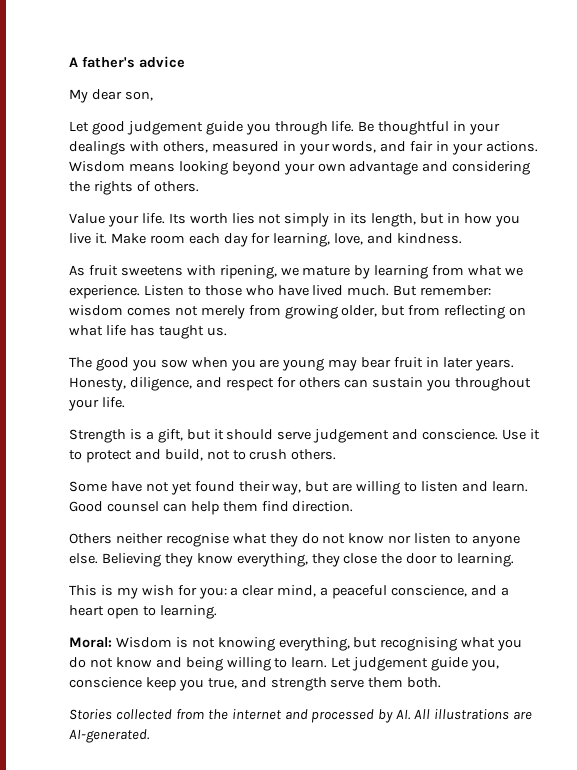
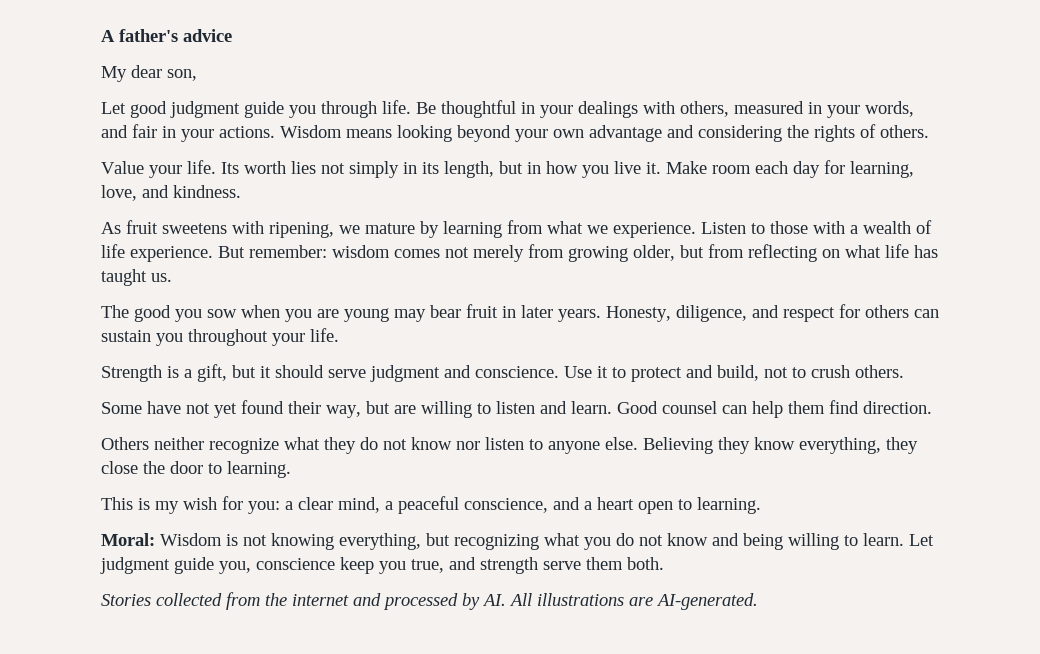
[126,121,203,135] judgement -> [170,101,240,118] judgment
[245,285,390,296] who have lived much. -> [813,220,932,234] [101,244,213,262] with a wealth of life experience.
[313,429,390,443] judgement -> [370,365,440,382] judgment
[165,533,229,547] recognise -> [209,438,279,454] recognize
[380,637,458,651] recognising -> [454,534,539,550] recognizing
[352,657,429,671] judgement -> [100,557,170,574] judgment

